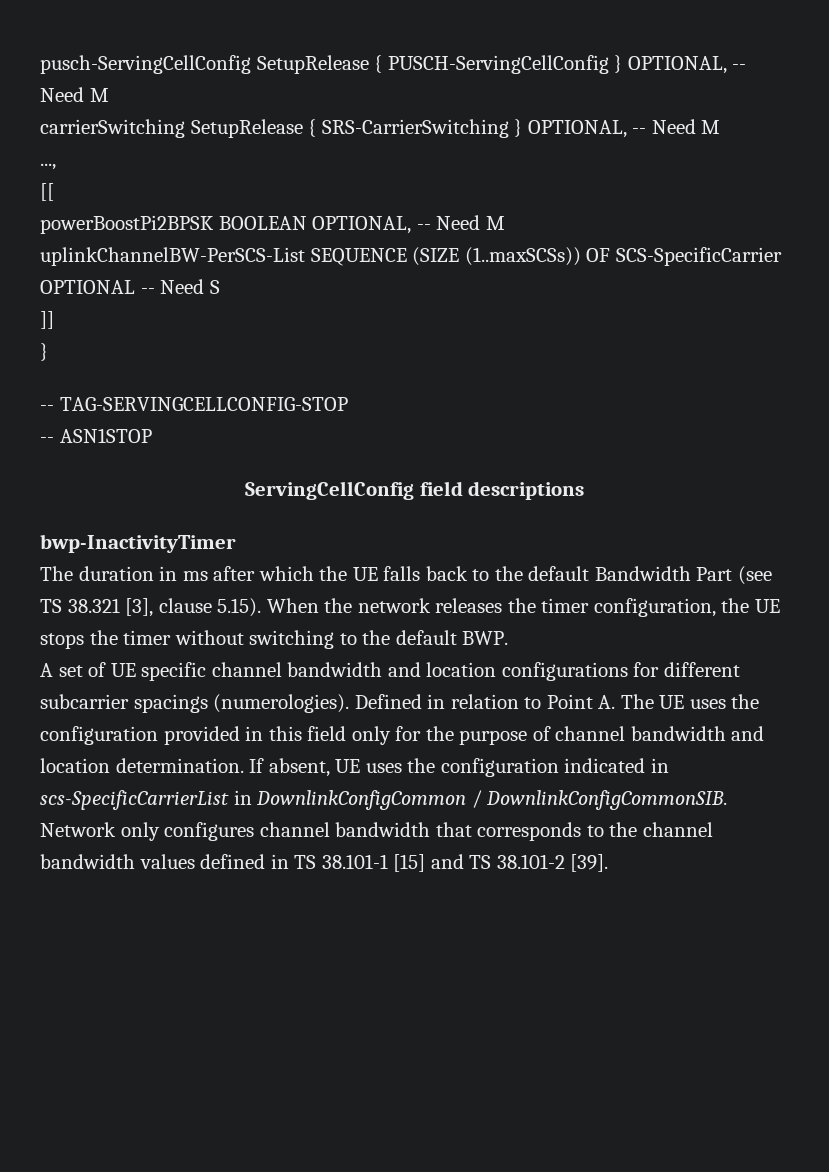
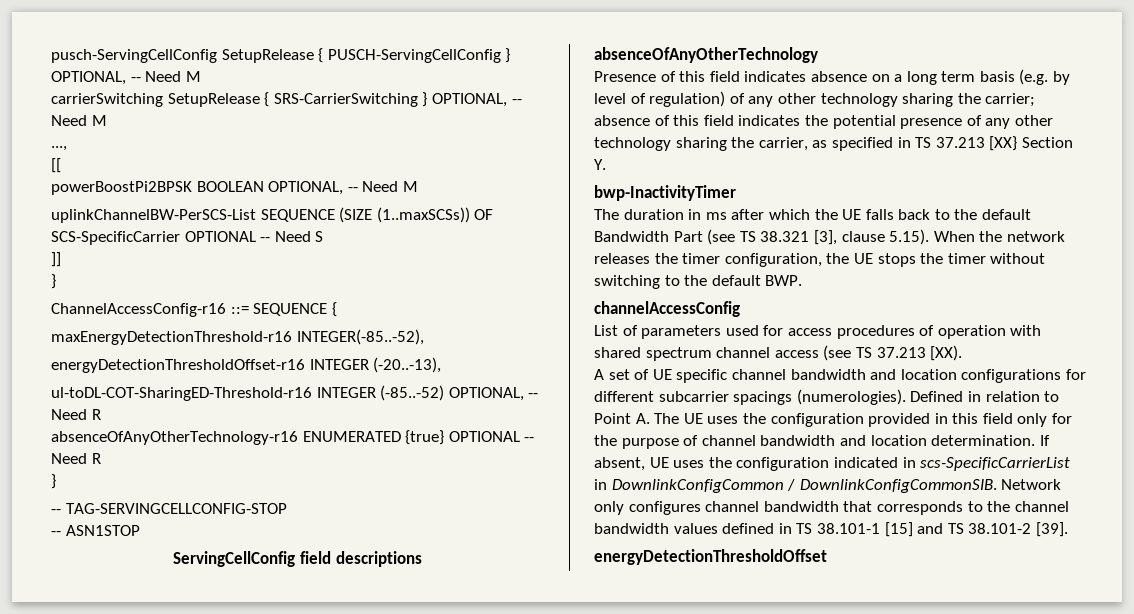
(48, 352) none -> [51,302,337,317] [51,329,424,345] [51,357,442,373] [51,385,539,401] [51,409,101,420] [51,430,535,445] [51,453,101,464] [51,474,56,489] // ChannelAccessConfig-r16 ::= SEQUENCE { // maxEnergyDetectionThreshold-r16 INTEGER(-85..-52), // energyDetectionThresholdOffset-r16 INTEGER (-20..-13), // ul-toDL-COT-SharingED-Threshold-r16 INTEGER (-85..-52) OPTIONAL, -- Need R // absenceOfAnyOtherTechnology-r16 ENUMERATED {true} OPTIONAL -- Need R // }
(585, 490) none -> [594,47,818,63] [594,69,1071,85] [594,91,1036,107] [594,115,1053,129] [594,136,1073,151] [594,159,606,170] // absenceOfAnyOtherTechnology // Presence of this field indicates absence on a long term basis (e.g. by level of regulation) of any other technology sharing the carrier; absence of this field indicates the potential presence of any other technology sharing the carrier, as specified in TS 37.213 [XX} Section Y.
(509, 638) none -> [594,301,740,317] [594,325,1042,339] [594,345,963,361] // channelAccessConfig // List of parameters used for access procedures of operation with shared spectrum channel access (see TS 37.213 [XX).
(609, 863) none -> [594,549,827,565] // energyDetectionThresholdOffset

